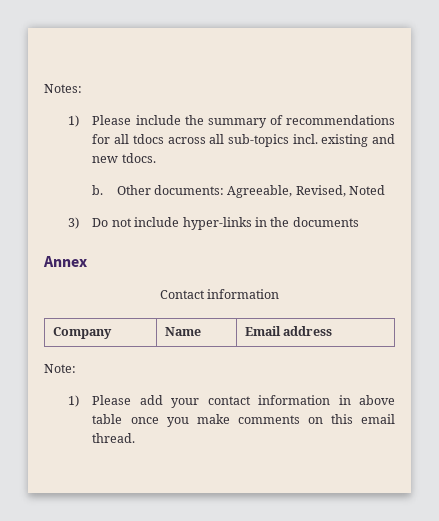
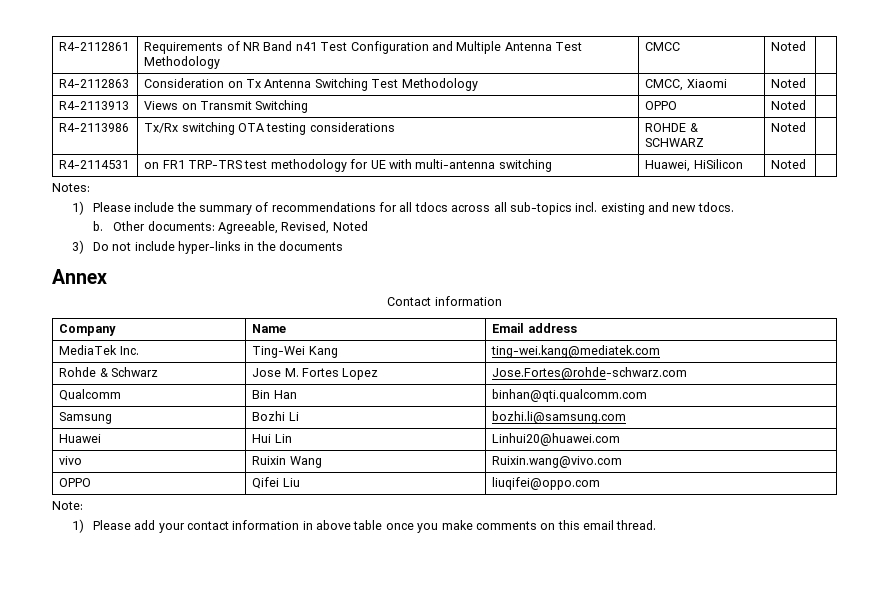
(44, 88) none -> [59,42,130,51] [144,41,583,54] [144,56,221,69] [645,42,681,51] [771,41,807,51] [59,79,130,88] [144,78,478,91] [645,79,727,91] [771,78,807,88] [59,101,130,110] [144,100,309,113] [645,101,678,110] [771,100,807,110] [59,123,130,132] [144,122,395,135] [645,123,698,132] [645,138,705,147] [771,122,807,132] [59,160,130,169] [144,159,552,172] [645,159,743,172] [771,159,807,169] R4-2112861 | Requirements of NR Band n41 Test Configuration and Multiple Antenna Test Methodology | CMCC | Noted | // R4-2112863 | Consideration on Tx Antenna Switching Test Methodology | CMCC, Xiaomi | Noted | // R4-2113913 | Views on Transmit Switching | OPPO | Noted | // R4-2113986 | Tx/Rx switching OTA testing considerations | ROHDE & SCHWARZ | Noted | // R4-2114531 | on FR1 TRP-TRS test methodology for UE with multi-antenna switching | Huawei, HiSilicon | Noted | //
(333, 331) none -> [59,345,139,355] [252,346,338,358] [491,345,661,358] [59,367,159,377] [252,368,379,380] [492,367,688,380] [59,389,122,401] [252,390,297,399] [492,389,648,402] [59,412,113,424] [252,411,299,421] [492,411,627,424] [59,434,102,443] [252,434,292,443] [492,433,621,446] [59,456,83,465] [252,456,322,468] [492,456,623,468] [59,478,92,487] [252,477,300,489] [492,477,601,490] // MediaTek Inc. | Ting-Wei Kang | ting-wei.kang@mediatek.com // Rohde & Schwarz | Jose M. Fortes Lopez | Jose.Fortes@rohde-schwarz.com // Qualcomm | Bin Han | binhan@qti.qualcomm.com // Samsung | Bozhi Li | bozhi.li@samsung.com // Huawei | Hui Lin | Linhui20@huawei.com // vivo | Ruixin Wang | Ruixin.wang@vivo.com // OPPO | Qifei Liu | liuqifei@oppo.com

